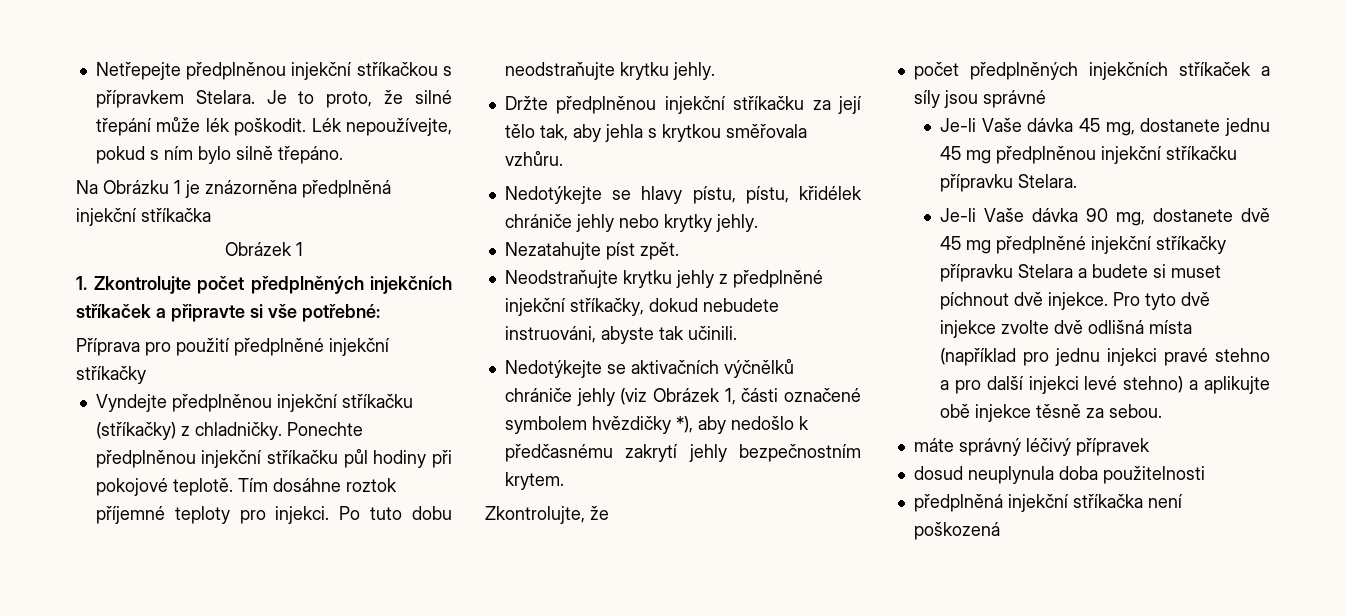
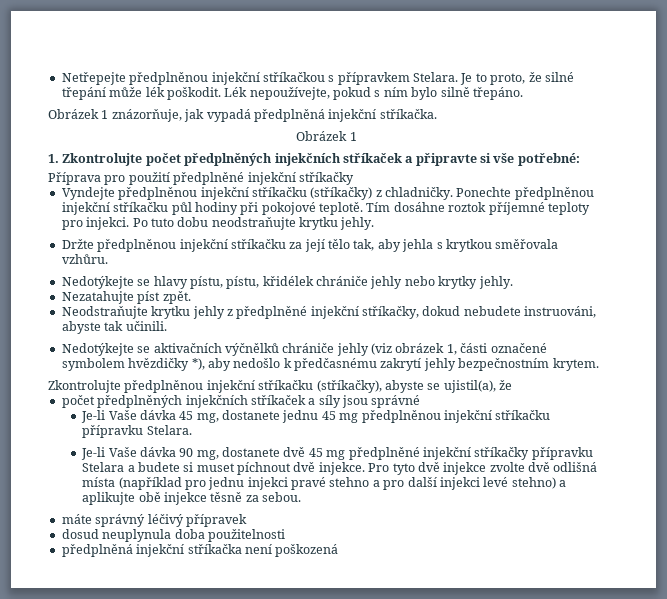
[76,180,391,198] [76,208,211,226] Na Obrázku 1 je znázorněna předplněná injekční stříkačka -> [48,109,437,122] Obrázek 1 znázorňuje, jak vypadá předplněná injekční stříkačka.
[652,388,720,402] Obrázek -> [395,343,445,353] obrázek
[485,506,585,524] Zkontrolujte, -> [48,380,496,393] Zkontrolujte předplněnou injekční stříkačku (stříkačky), abyste se ujistil(a),

